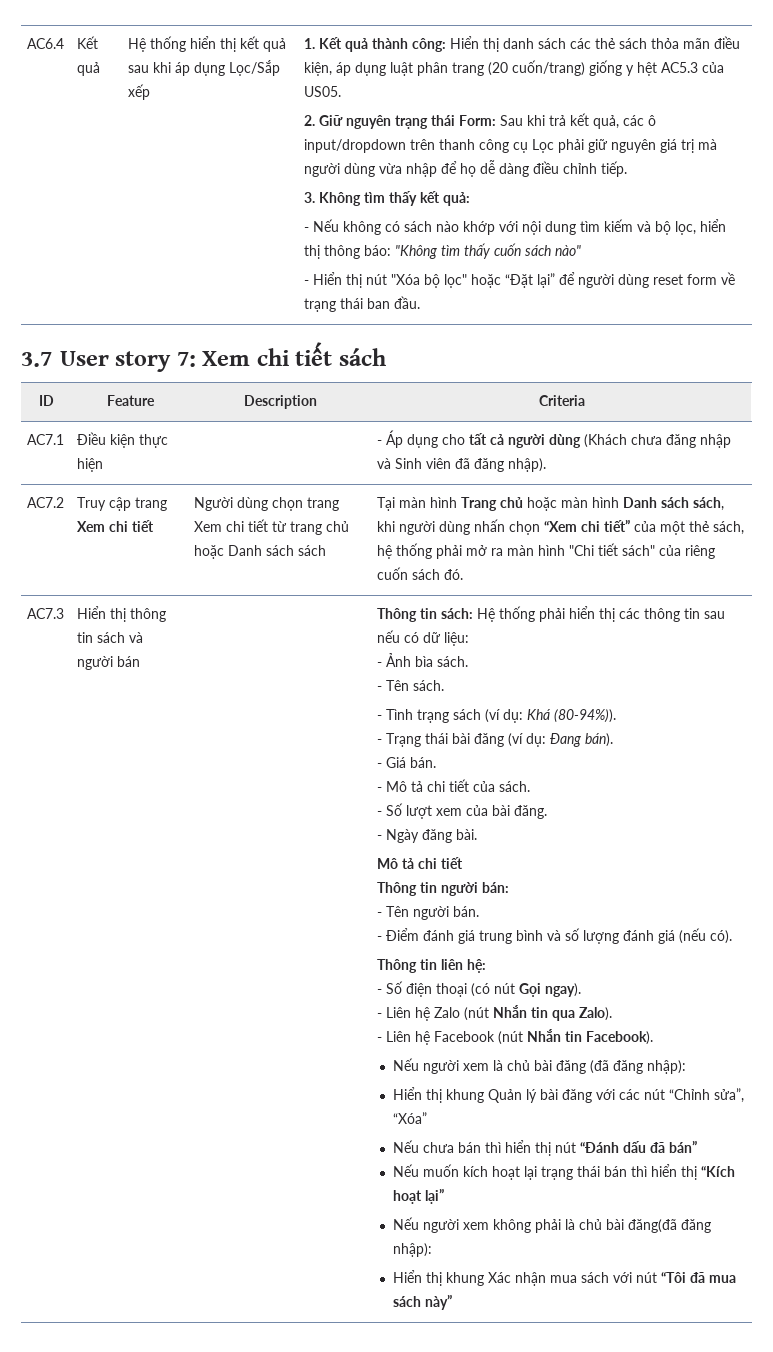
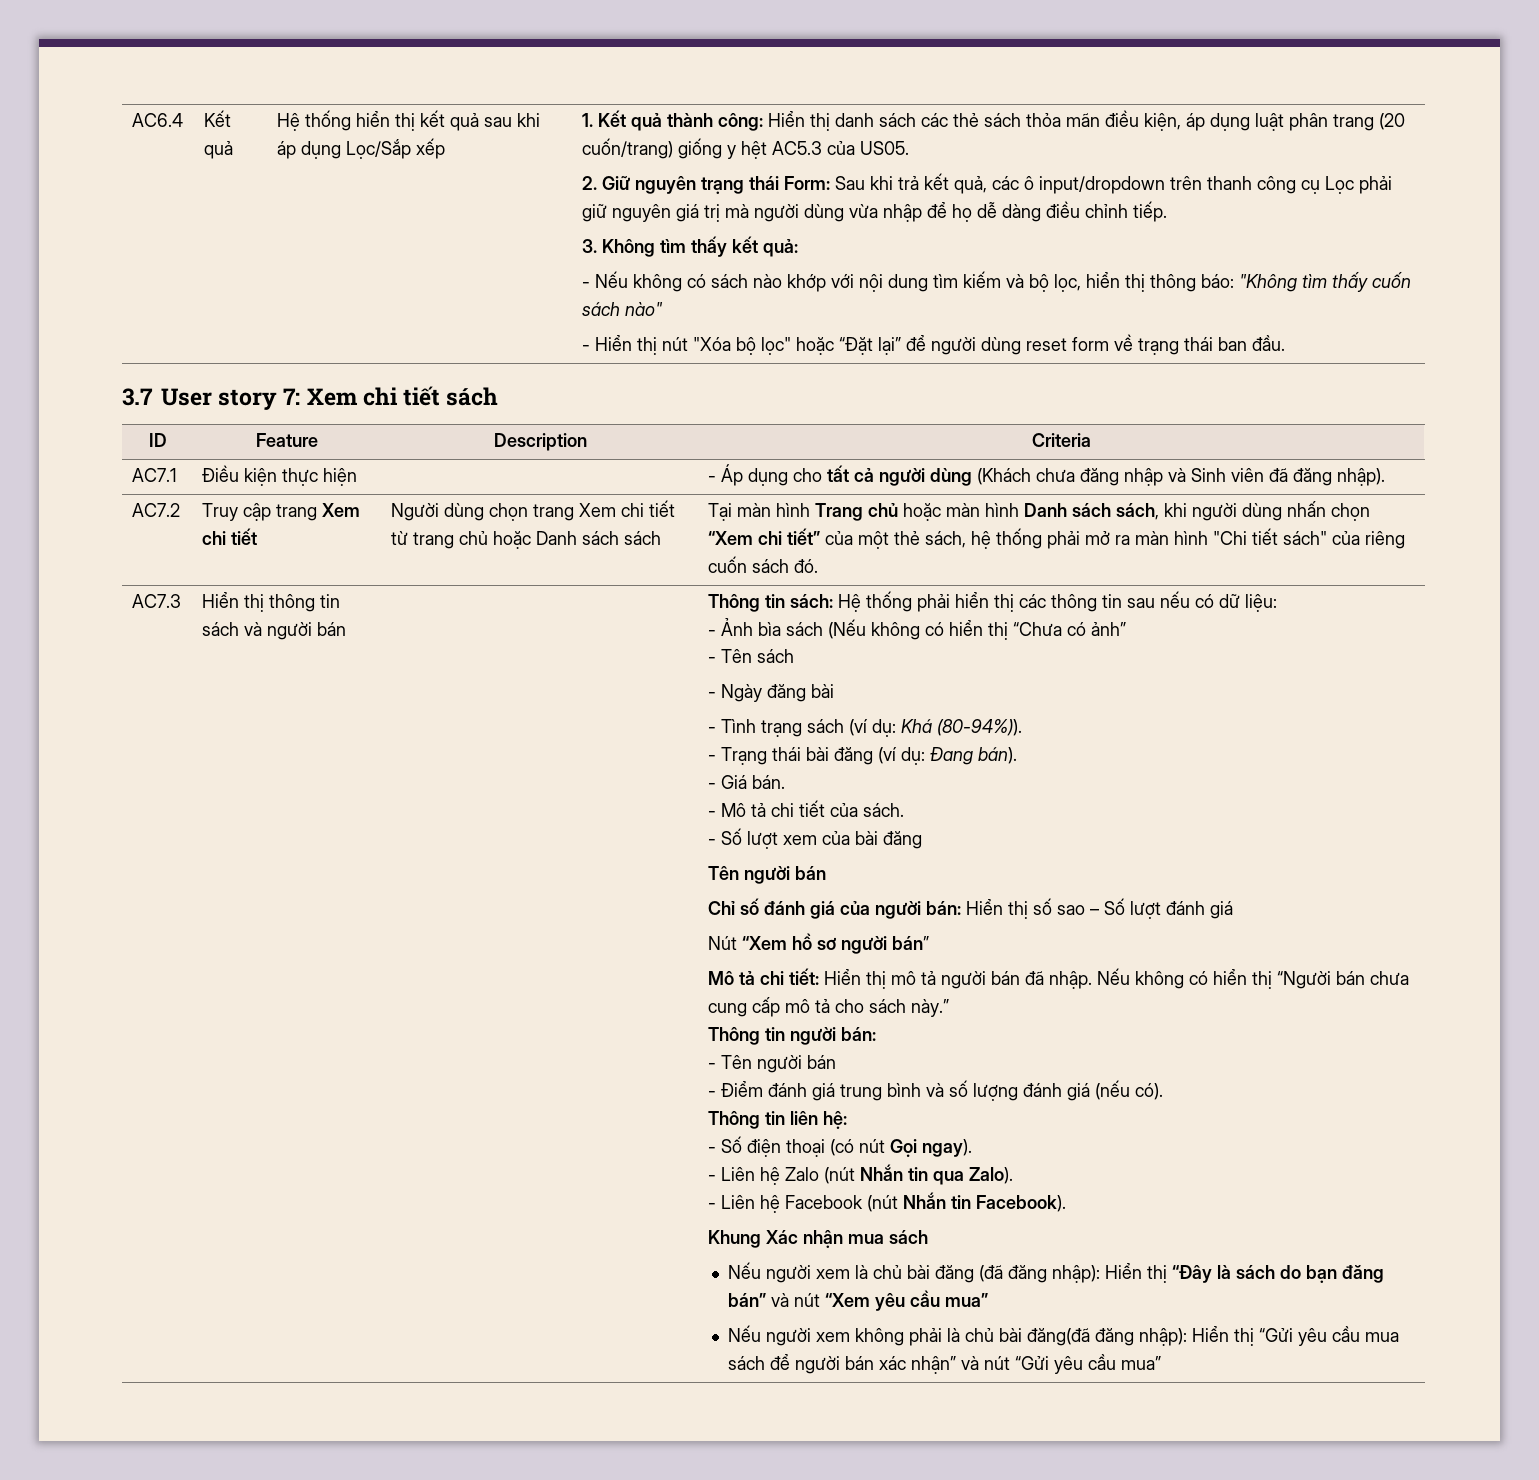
[437,656,469,667] [377,680,445,691] sách. // - Tên sách. -> [786,619,1127,640] [708,649,795,663] [708,684,835,702] sách (Nếu không có hiển thị “Chưa có ảnh” // - Tên sách // - Ngày đăng bài
[514,805,548,819] [377,829,478,843] [377,857,464,869] đăng. // - Ngày đăng bài. // Mô tả chi tiết -> [883,831,923,849] [708,866,827,884] [708,898,1234,919] [708,933,930,954] [708,968,1410,989] [708,997,950,1017] đăng // Tên người bán // Chỉ số đánh giá của người bán: Hiển thị số sao – Số lượt đánh giá // Nút “Xem hồ sơ người bán” // Mô tả chi tiết: Hiển thị mô tả người bán đã nhập. Nếu không có hiển thị “Người bán chưa cung cấp mô tả cho sách này.”
[453,906,480,917] bán. -> [807,1055,837,1069] bán
(654, 1038) none -> [708,1230,929,1248] // Khung Xác nhận mua sách
[392,1087,744,1103] [392,1112,427,1124] [392,1140,697,1156] [392,1164,735,1180] [392,1188,444,1204] // Hiển thị khung Quản lý bài đăng với các nút “Chỉnh sửa”, “Xóa” // Nếu chưa bán thì hiển thị nút “Đánh dấu đã bán” // Nếu muốn kích hoạt lại trạng thái bán thì hiển thị “Kích hoạt lại” -> [1105,1263,1385,1283] [728,1290,989,1311] Hiển thị “Đây là sách do bạn đăng bán” và nút “Xem yêu cầu mua”
[392,1270,736,1286] [392,1294,452,1310] // Hiển thị khung Xác nhận mua sách với nút “Tôi đã mua sách này” -> [1192,1326,1400,1346] [728,1354,1162,1374] Hiển thị “Gửi yêu cầu mua sách để người bán xác nhận” và nút “Gửi yêu cầu mua”

